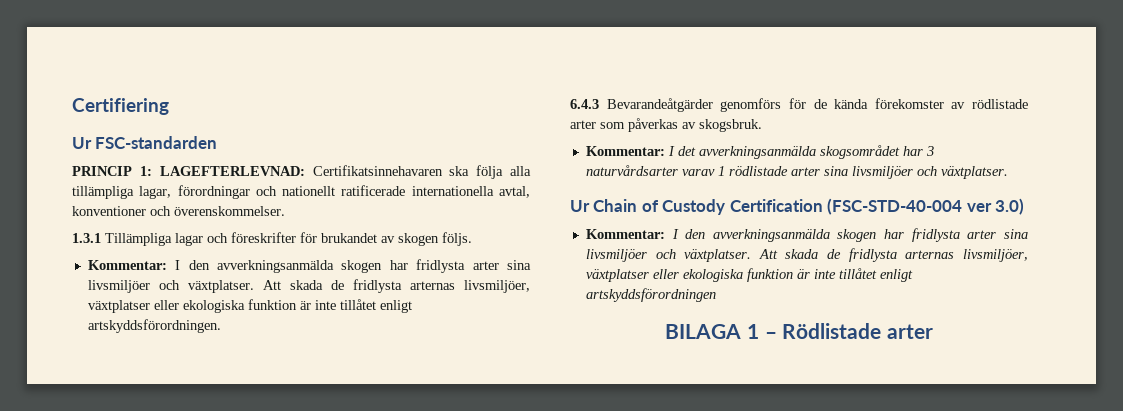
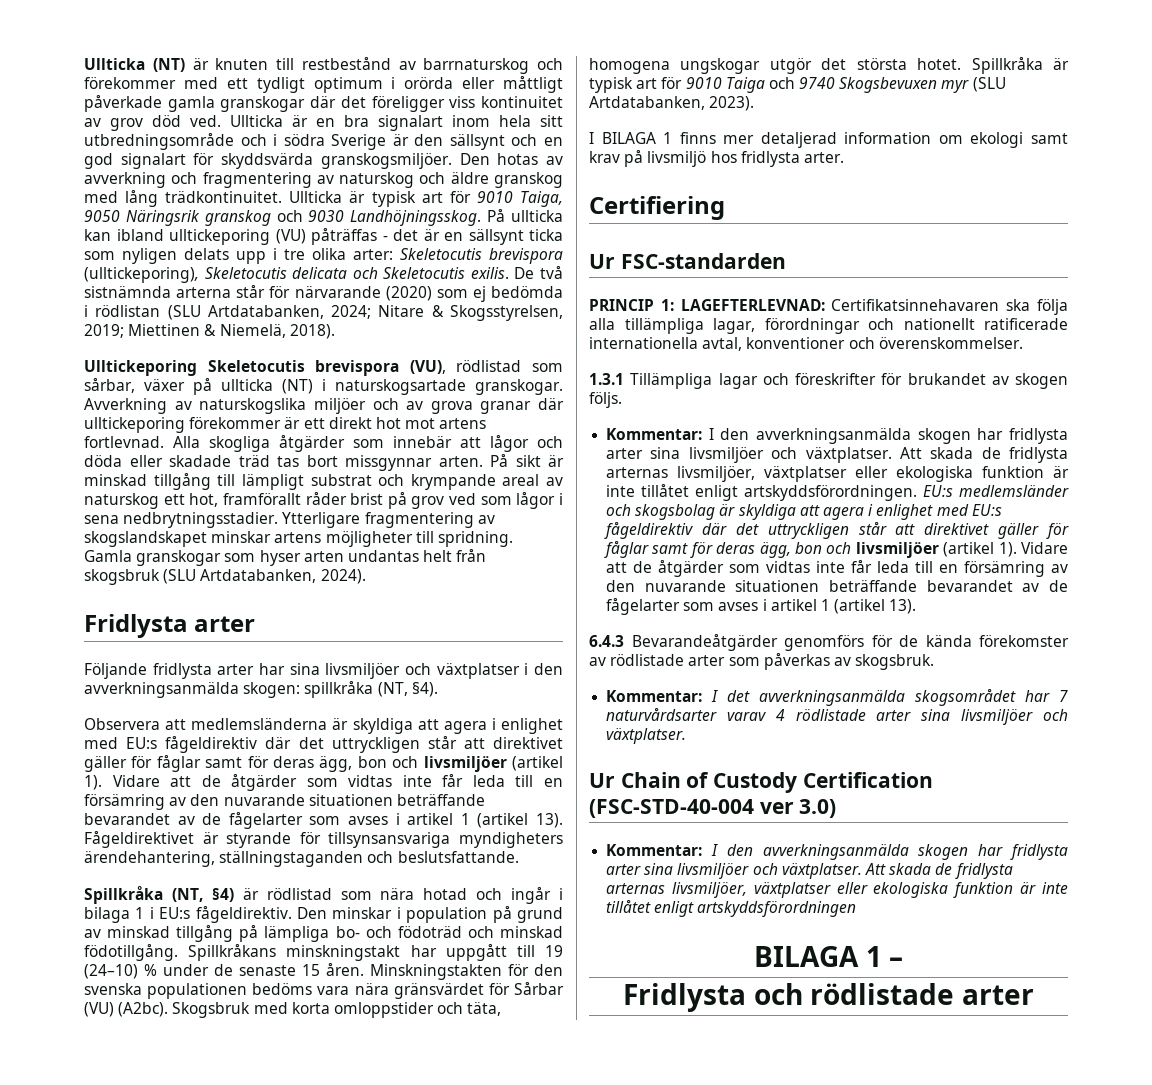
(72, 106) none -> [84,57,563,74] [84,76,563,93] [84,95,563,112] [84,115,563,131] [84,133,563,150] [84,153,563,169] [84,172,563,188] [84,190,563,207] [84,209,563,226] [84,228,563,245] [84,248,563,264] [84,266,563,283] [84,285,563,302] [84,305,563,321] [84,324,335,339] [84,360,563,376] [84,378,563,395] [84,398,564,414] [84,417,487,433] [84,435,563,452] [84,454,564,471] [84,473,563,490] [84,492,563,509] [84,512,495,528] [84,531,513,547] [84,549,487,566] [84,569,366,585] [84,614,256,638] [84,663,563,679] [84,681,438,698] [84,718,563,734] [84,736,563,753] [84,755,563,772] [84,774,563,791] [84,794,485,810] [84,812,564,829] [84,831,563,848] [84,851,519,867] [84,886,563,904] [84,906,563,923] [84,925,563,942] [84,944,563,961] [84,963,563,980] [84,982,565,999] [84,1002,502,1018] [589,57,1069,74] [589,77,1006,93] [589,96,755,111] [589,132,1068,148] [589,150,844,167] Ullticka (NT) är knuten till restbestånd av barrnaturskog och förekommer med ett tydligt optimum i orörda eller måttligt påverkade gamla granskogar där det föreligger viss kontinuitet av grov död ved. Ullticka är en bra signalart inom hela sitt utbredningsområde och i södra Sverige är den sällsynt och en god signalart för skyddsvärda granskogsmiljöer. Den hotas av avverkning och fragmentering av naturskog och äldre granskog med lång trädkontinuitet. Ullticka är typisk art för 9010 Taiga, 9050 Näringsrik granskog och 9030 Landhöjningsskog. På ullticka kan ibland ulltickeporing (VU) påträffas - det är en sällsynt ticka som nyligen delats upp i tre olika arter: Skeletocutis brevispora (ulltickeporing), Skeletocutis delicata och Skeletocutis exilis. De två sistnämnda arterna står för närvarande (2020) som ej bedömda i rödlistan (SLU Artdatabanken, 2024; Nitare & Skogsstyrelsen, 2019; Miettinen & Niemelä, 2018). // Ulltickeporing Skeletocutis brevispora (VU), rödlistad som sårbar, växer på ullticka (NT) i naturskogsartade granskogar. Avverkning av naturskogslika miljöer och av grova granar där ulltickeporing förekommer är ett direkt hot mot artens fortlevnad. Alla skogliga åtgärder som innebär att lågor och döda eller skadade träd tas bort missgynnar arten. På sikt är minskad tillgång till lämpligt substrat och krympande areal av naturskog ett hot, framförallt råder brist på grov ved som lågor i sena nedbrytningsstadier. Ytterligare fragmentering av skogslandskapet minskar artens möjligheter till spridning. Gamla granskogar som hyser arten undantas helt från skogsbruk (SLU Artdatabanken, 2024). // Fridlysta arter // Följande fridlysta arter har sina livsmiljöer och växtplatser i den avverkningsanmälda skogen: spillkråka (NT, §4). // Observera att medlemsländerna är skyldiga att agera i enlighet med EU:s fågeldirektiv där det uttryckligen står att direktivet gäller för fåglar samt för deras ägg, bon och livsmiljöer (artikel 1). Vidare att de åtgärder som vidtas inte får leda till en försämring av den nuvarande situationen beträffande bevarandet av de fågelarter som avses i artikel 1 (artikel 13). Fågeldirektivet är styrande för tillsynsansvariga myndigheters ärendehantering, ställningstaganden och beslutsfattande. // Spillkråka (NT, §4) är rödlistad som nära hotad och ingår i bilaga 1 i EU:s fågeldirektiv. Den minskar i population på grund av minskad tillgång på lämpliga bo- och födoträd och minskad födotillgång. Spillkråkans minskningstakt har uppgått till 19 (24–10) % under de senaste 15 åren. Minskningstakten för den svenska populationen bedöms vara nära gränsvärdet för Sårbar (VU) (A2bc). Skogsbruk med korta omloppstider och täta, homogena ungskogar utgör det största hotet. Spillkråka är typisk art för 9010 Taiga och 9740 Skogsbevuxen myr (SLU Artdatabanken, 2023). // I BILAGA 1 finns mer detaljerad information om ekologi samt krav på livsmiljö hos fridlysta arter. //
(221, 326) none -> [923,485,1069,497] [606,504,1002,520] [604,522,1069,539] [604,541,1068,558] [606,560,1068,577] [606,580,1068,592] [606,598,917,615] EU:s medlemsländer och skogsbolag är skyldiga att agera i enlighet med EU:s fågeldirektiv där det uttryckligen står att direktivet gäller för fåglar samt för deras ägg, bon och livsmiljöer (artikel 1). Vidare att de åtgärder som vidtas inte får leda till en försämring av den nuvarande situationen beträffande bevarandet av de fågelarter som avses i artikel 1 (artikel 13).
[925,146,934,156] 3 -> [1059,690,1068,702] 7
[717,166,725,176] 1 -> [775,709,785,721] 4
[782,323,882,339] Rödlistade -> [623,983,955,1012] // Fridlysta och rödlistade

